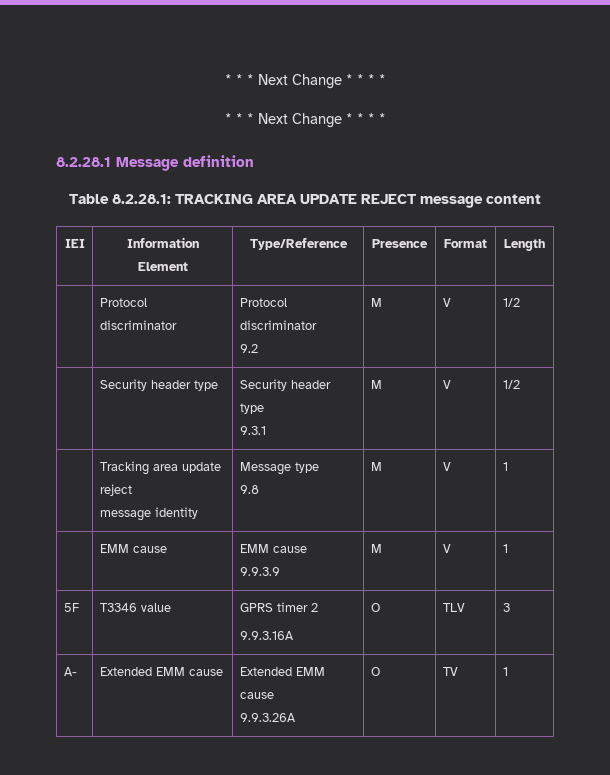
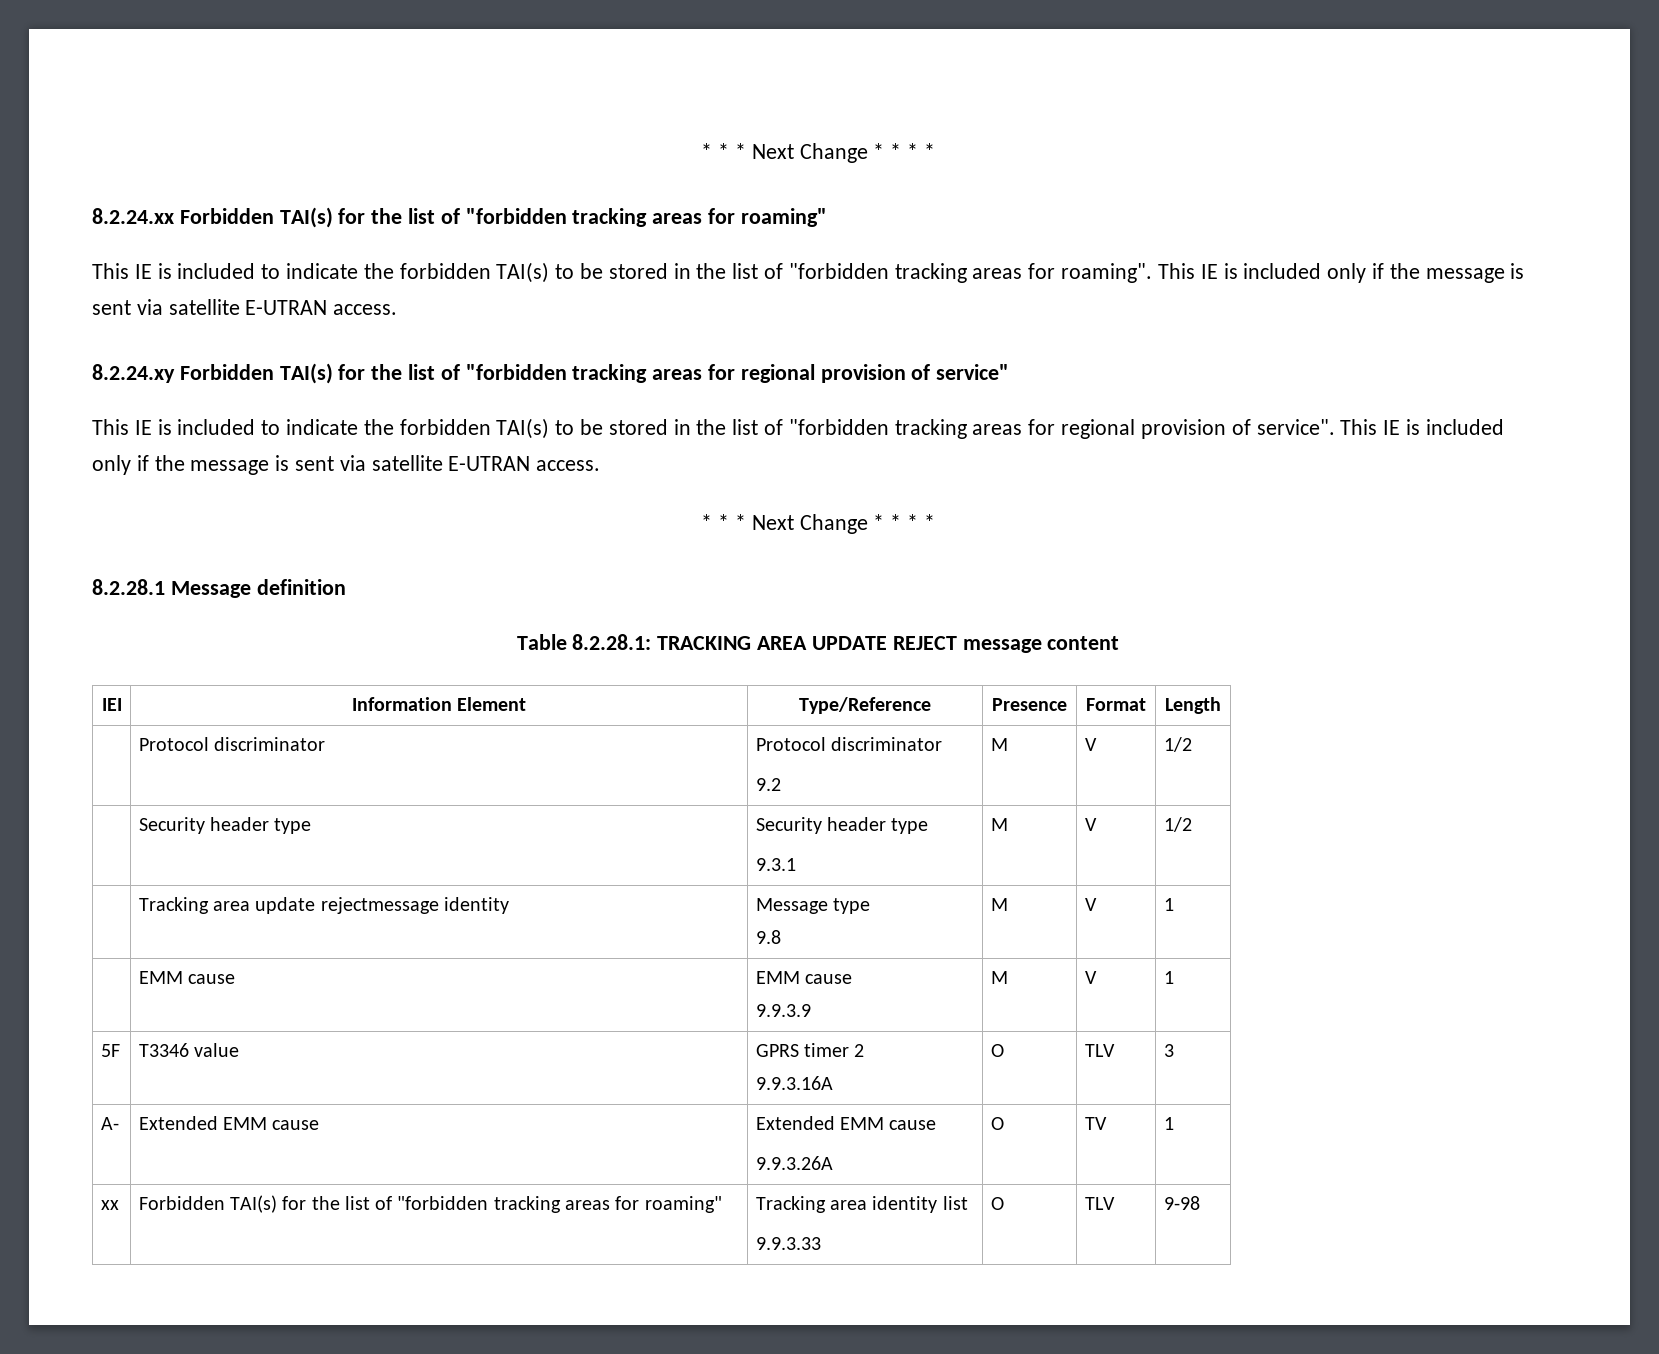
[224,74,386,89] * * * Next Change * * * * -> [701,143,935,163] [92,207,827,228] [92,262,1525,283] [92,299,398,315] [92,363,1010,384] [92,418,1504,439] [92,455,601,475] * * * Next Change * * * * // 8.2.24.xx Forbidden TAI(s) for the list of "forbidden tracking areas for roaming" // This IE is included to indicate the forbidden TAI(s) to be stored in the list of "forbidden tracking areas for roaming". This IE is included only if the message is sent via satellite E-UTRAN access. // 8.2.24.xy Forbidden TAI(s) for the list of "forbidden tracking areas for regional provision of service" // This IE is included to indicate the forbidden TAI(s) to be stored in the list of "forbidden tracking areas for regional provision of service". This IE is included only if the message is sent via satellite E-UTRAN access.
[99,484,132,496] [99,510,151,521] reject // message -> [320,897,439,914] rejectmessage
(508, 671) none -> [100,1200,119,1210] [138,1195,722,1213] [755,1196,968,1213] [755,1237,821,1250] [990,1197,1004,1210] [1084,1197,1115,1210] [1163,1196,1200,1210] // xx | Forbidden TAI(s) for the list of "forbidden tracking areas for roaming" | Tracking area identity list // 9.9.3.33 | O | TLV | 9-98

